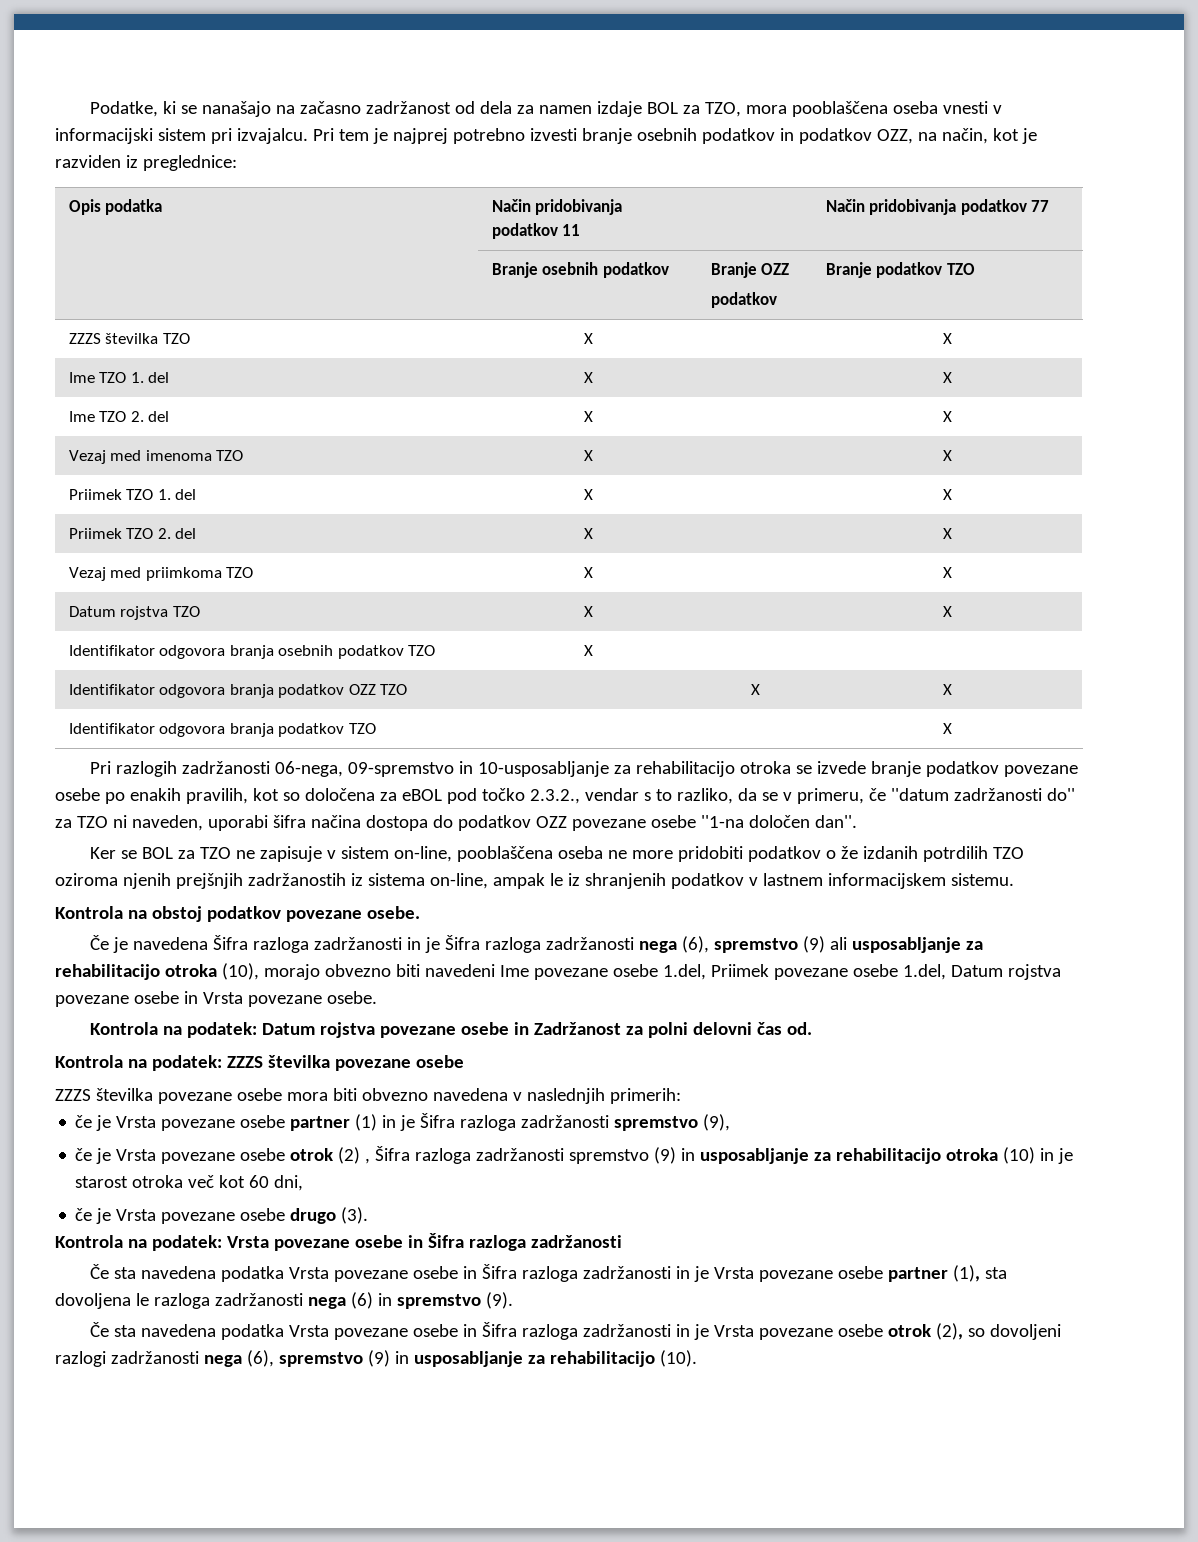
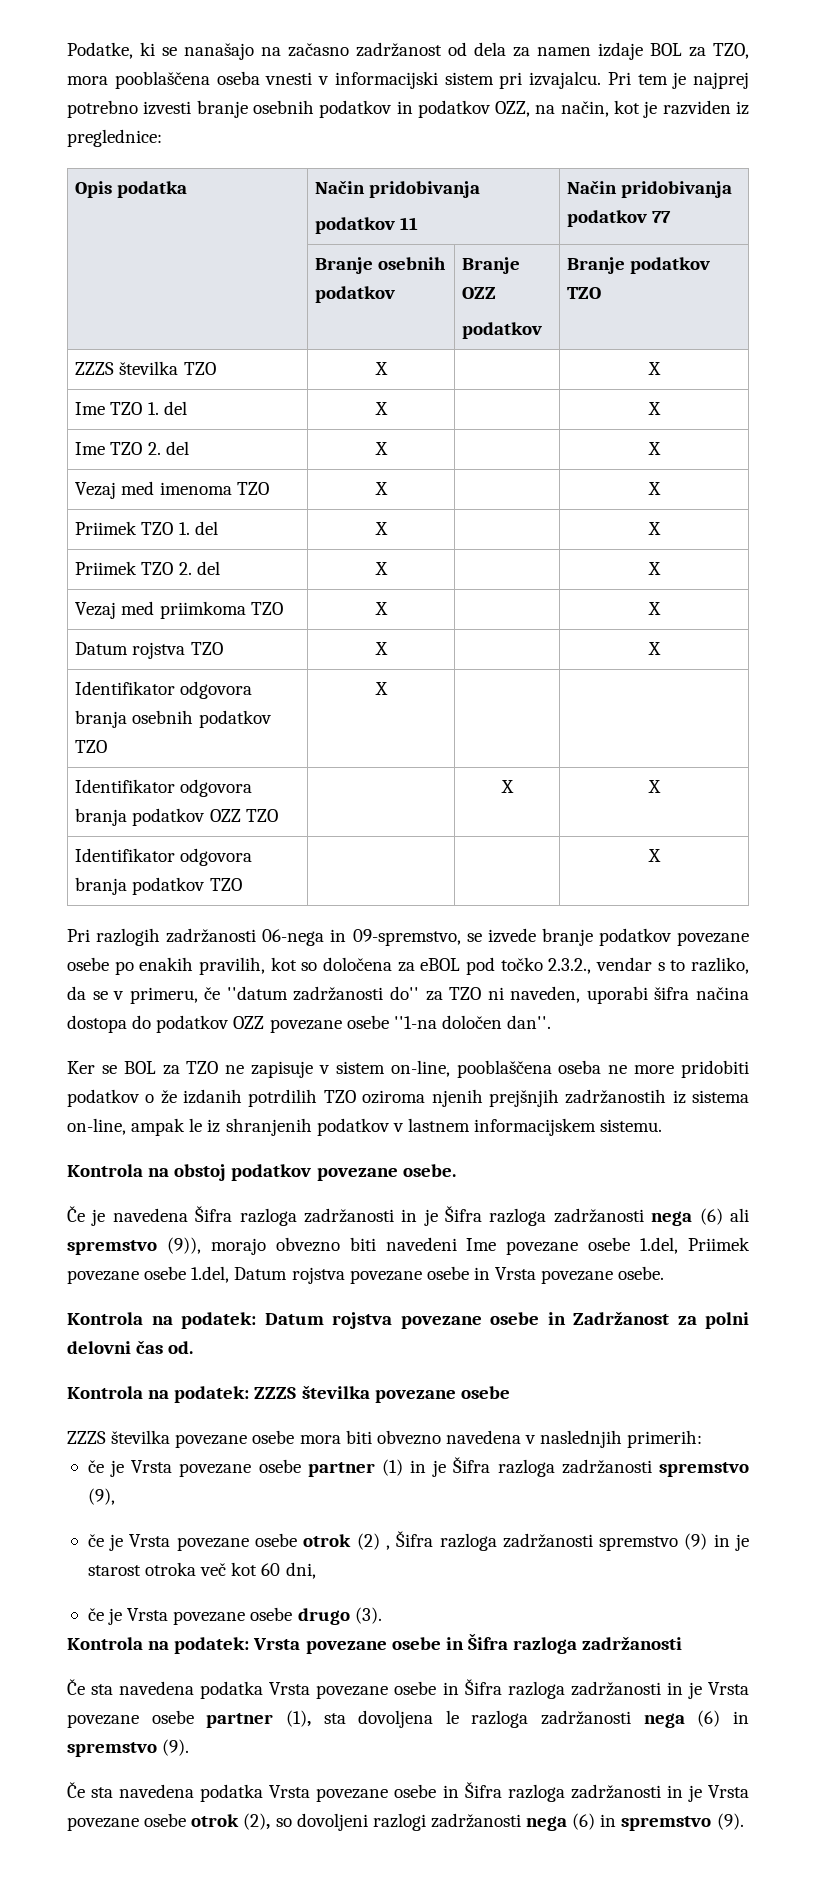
[275,761,792,777] 06-nega, 09-spremstvo in 10-usposabljanje za rehabilitacijo otroka -> [262,929,461,946] 06-nega in 09-spremstvo,
[681,936,983,953] [55,963,259,980] (6), spremstvo (9) ali usposabljanje za rehabilitacijo otroka (10), -> [699,1208,749,1225] [67,1237,201,1255] (6) ali spremstvo (9)),
[700,1147,1055,1164] usposabljanje za rehabilitacijo otroka (10) in -> (730, 1540) none
[246,1350,697,1367] (6), spremstvo (9) in usposabljanje za rehabilitacijo (10). -> [572,1813,744,1831] (6) in spremstvo (9).

